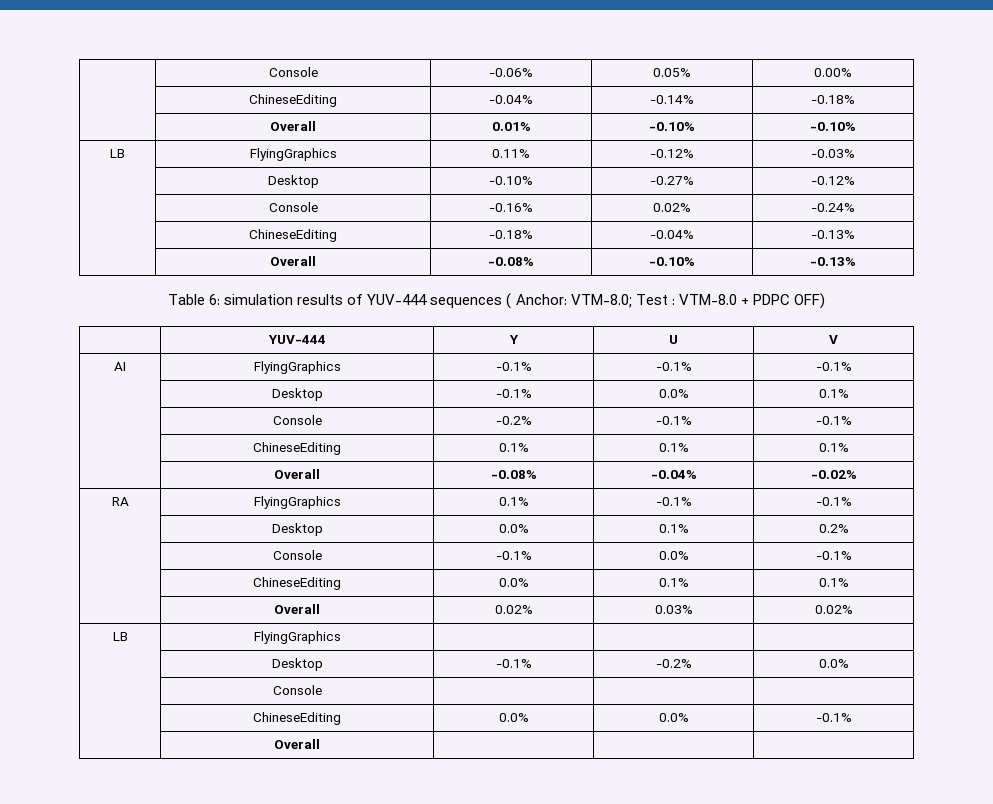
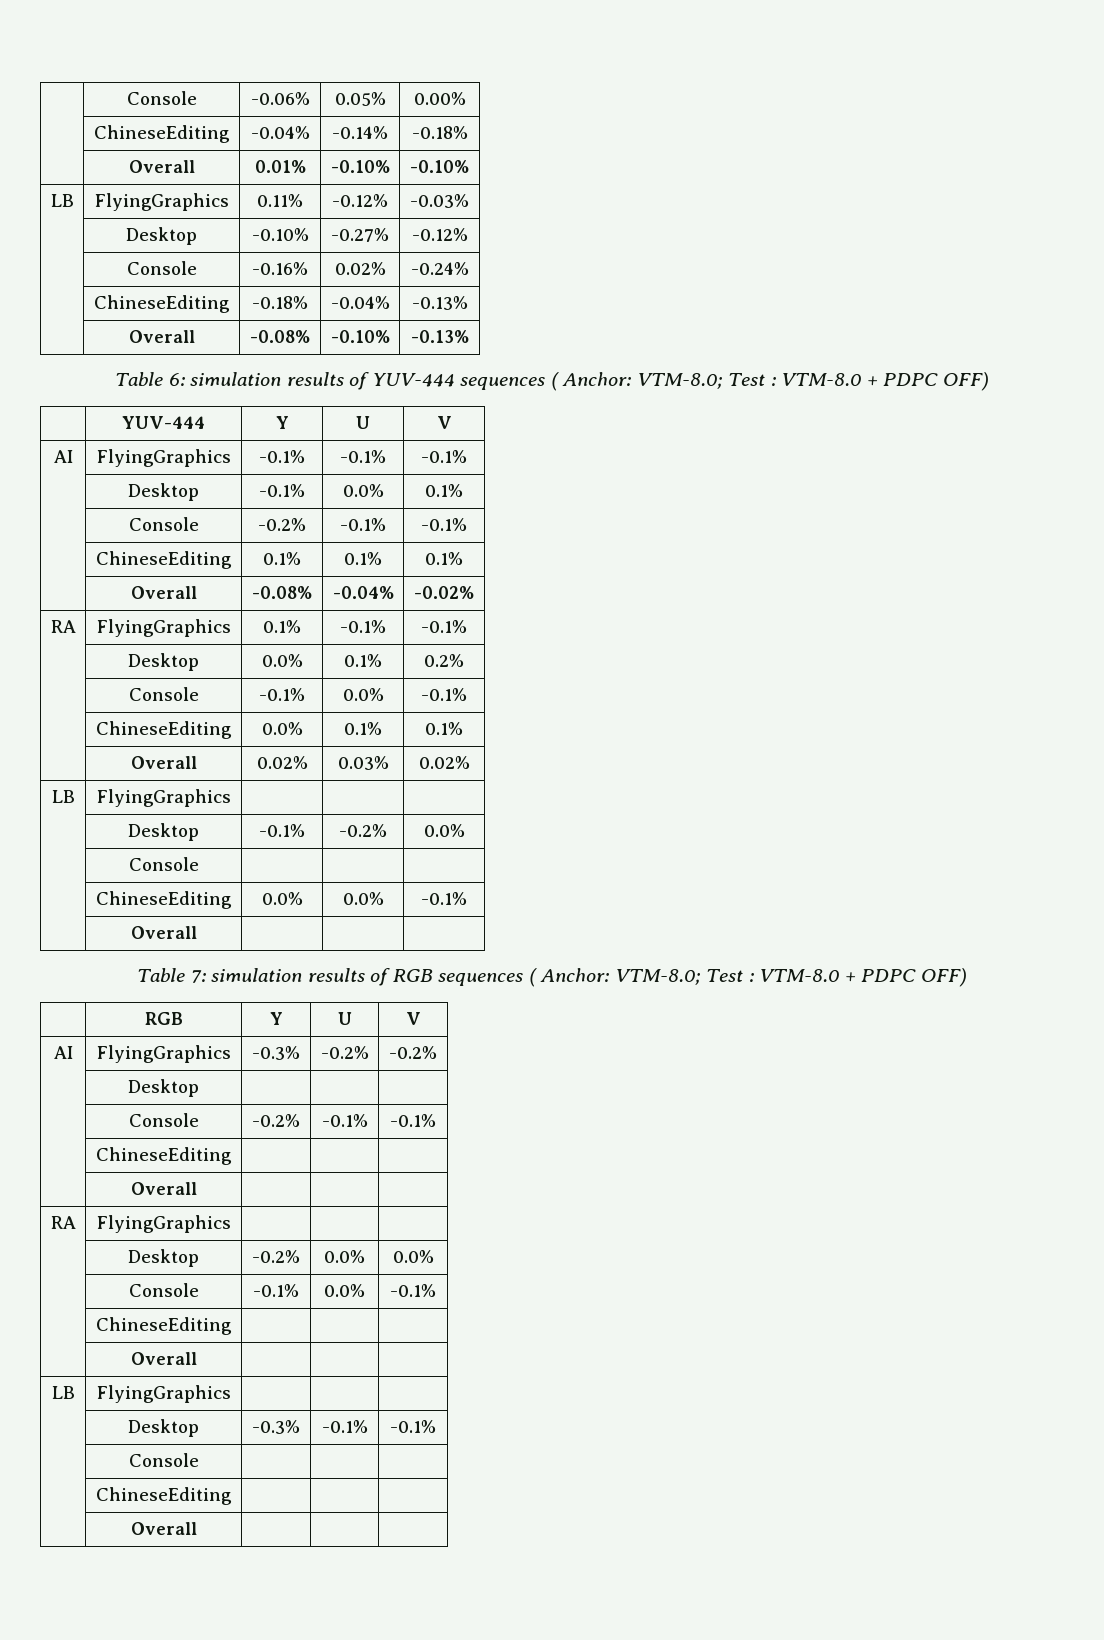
(320, 744) none -> [137,968,967,987] [144,1012,183,1025] [269,1012,283,1025] [337,1012,352,1025] [405,1012,421,1025] [53,1046,73,1059] [96,1045,231,1063] [252,1046,300,1060] [320,1046,369,1059] [389,1046,437,1059] [128,1079,199,1097] [128,1113,199,1127] [252,1114,300,1127] [321,1114,368,1127] [390,1114,436,1127] [96,1147,232,1165] [130,1182,197,1195] [50,1216,76,1229] [96,1215,231,1233] [128,1249,199,1267] [252,1250,300,1263] [324,1250,365,1263] [392,1250,434,1263] [128,1283,199,1297] [253,1284,299,1297] [324,1284,365,1297] [390,1284,436,1297] [96,1317,232,1335] [130,1352,197,1365] [51,1386,75,1399] [96,1385,231,1403] [128,1419,199,1437] [252,1420,300,1434] [321,1420,368,1433] [390,1420,436,1433] [128,1453,199,1467] [96,1487,232,1505] [130,1522,197,1535] // Table 7: simulation results of RGB sequences ( Anchor: VTM-8.0; Test : VTM-8.0 + PDPC OFF) // | RGB | Y | U | V // AI | FlyingGraphics | -0.3% | -0.2% | -0.2% // | Desktop | | | // | Console | -0.2% | -0.1% | -0.1% // | ChineseEditing | | | // | Overall | | | // RA | FlyingGraphics | | | // | Desktop | -0.2% | 0.0% | 0.0% // | Console | -0.1% | 0.0% | -0.1% // | ChineseEditing | | | // | Overall | | | // LB | FlyingGraphics | | | // | Desktop | -0.3% | -0.1% | -0.1% // | Console | | | // | ChineseEditing | | | // | Overall | | |

